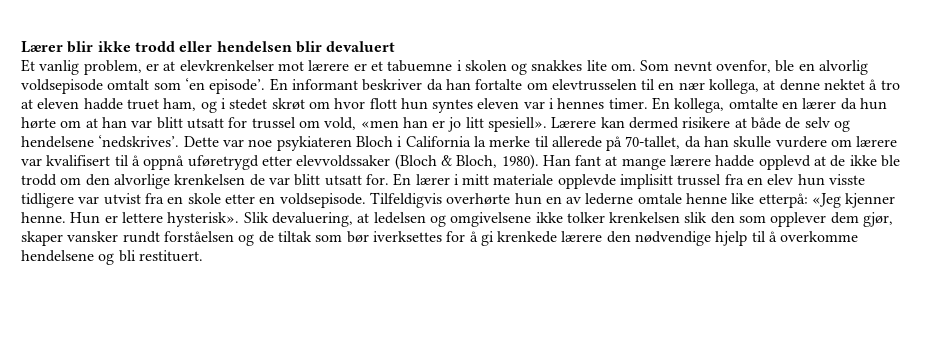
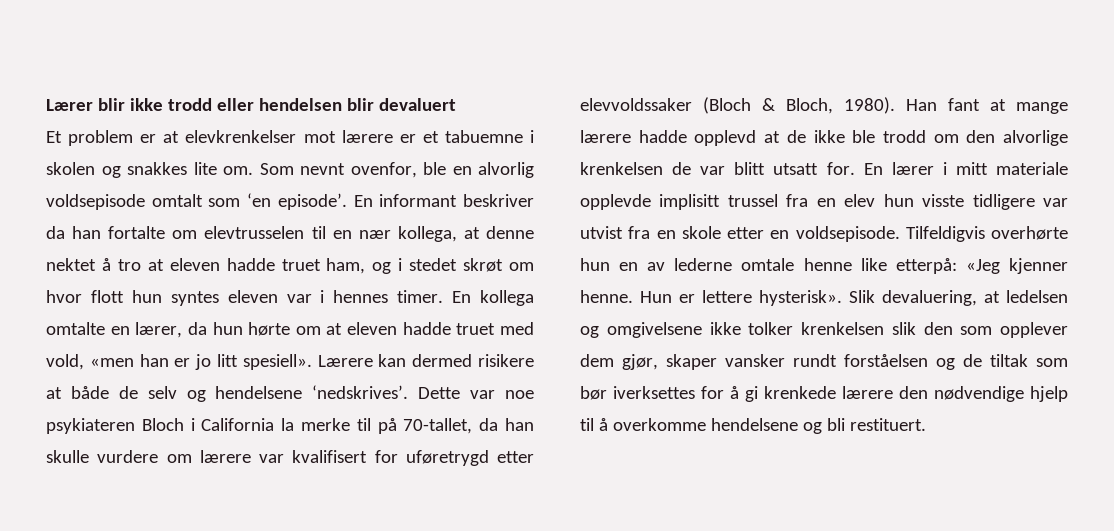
[39,60,142,75] vanlig problem, -> [68,130,134,146] problem
[674,98,725,113] kollega, -> [479,290,534,306] kollega
[802,98,837,109] lærer -> [135,322,183,338] lærer,
[101,117,320,129] han var blitt utsatt for trussel om -> [347,322,534,335] eleven hadde truet med
[551,136,602,148] allerede -> (371, 424) none
[114,155,185,170] til å oppnå -> [374,450,398,463] for

